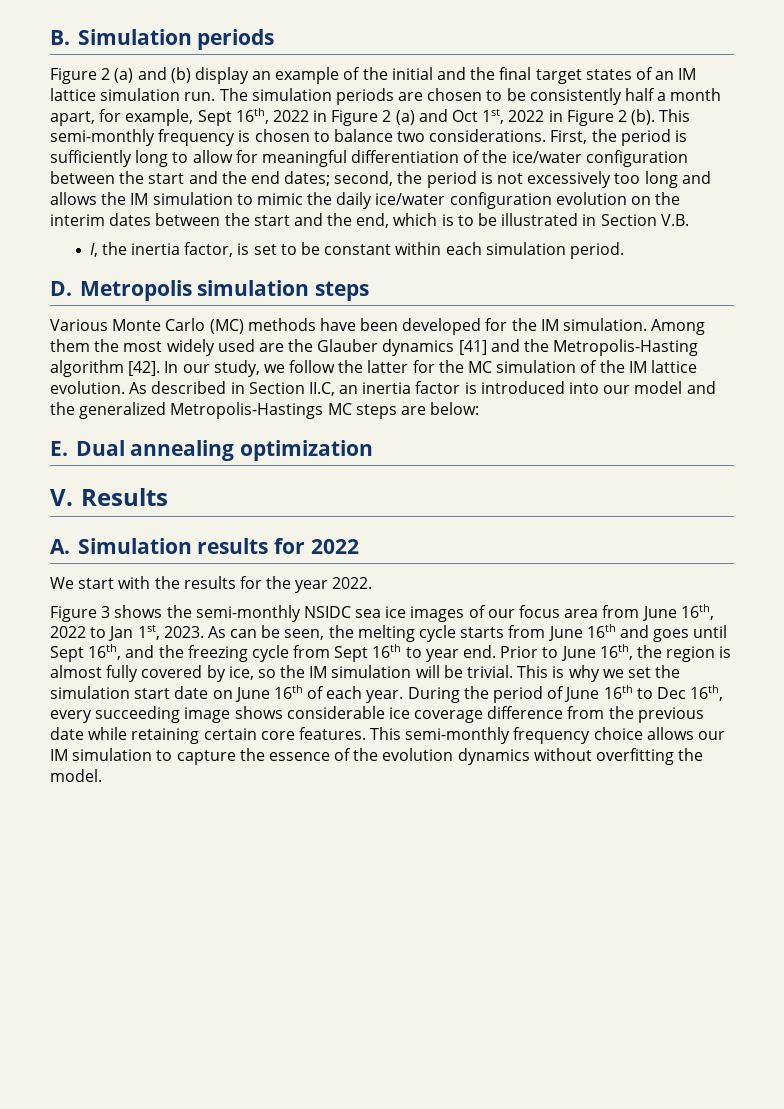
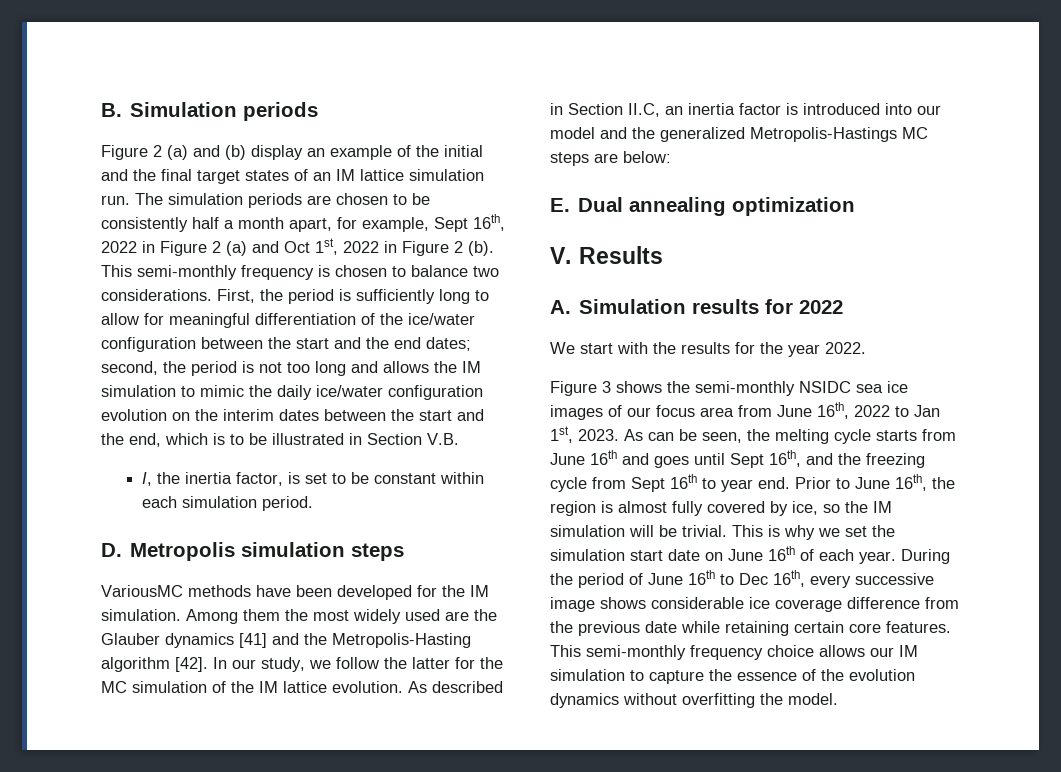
[527,171,612,188] excessively -> (282, 367) none
[50,318,244,334] Various Monte Carlo (MC) -> [101,585,183,597] VariousMC
[95,706,181,723] succeeding -> [855,573,934,585] successive

